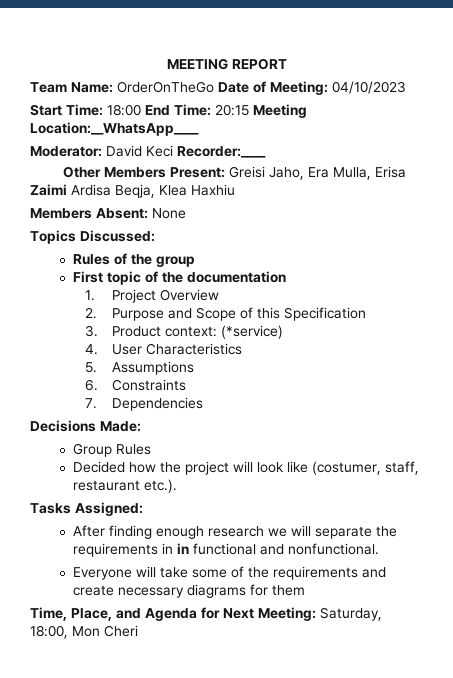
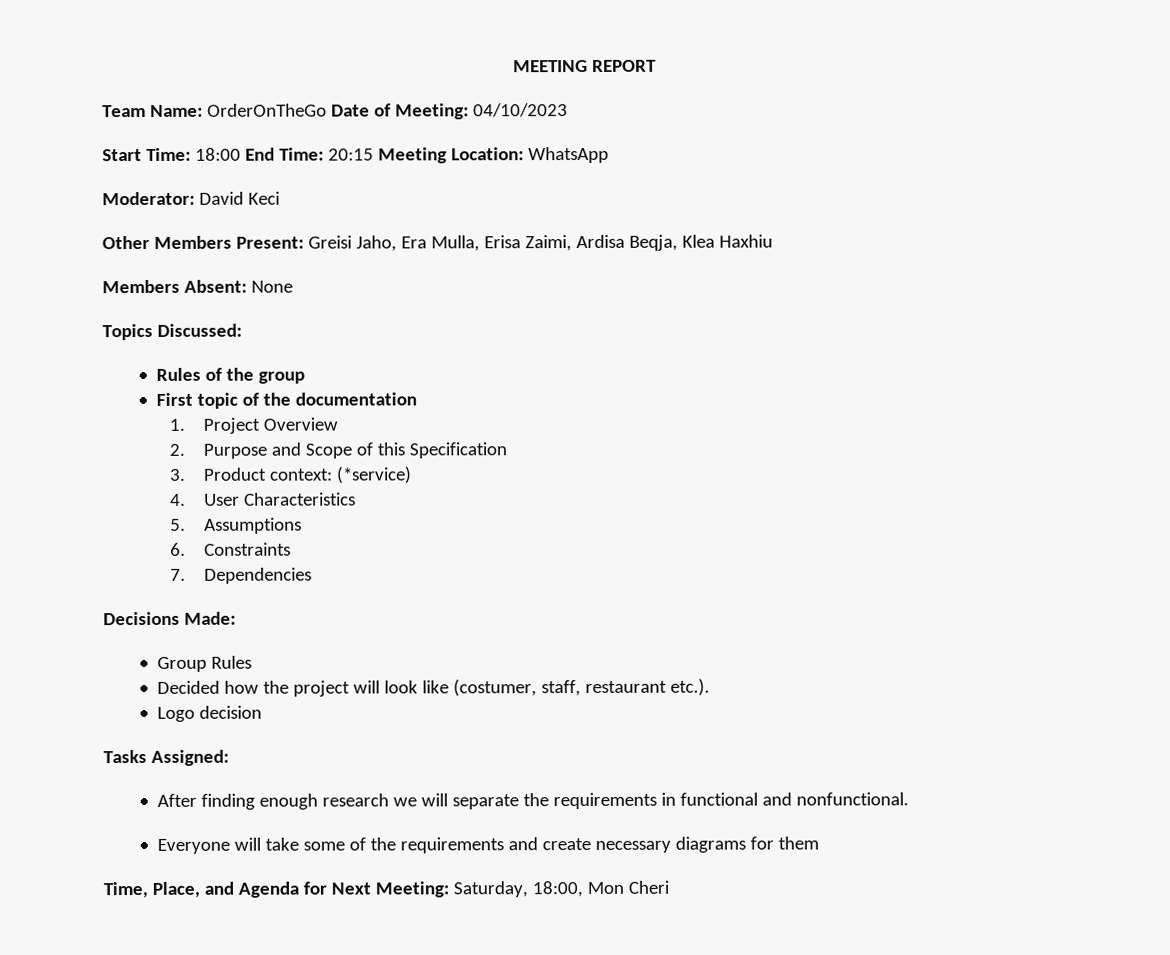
[30,122,199,136] Location:__WhatsApp____ -> [450,146,609,164] Location: WhatsApp
[177,146,266,158] Recorder:____ -> (280, 198) none
[30,184,67,196] Zaimi -> [524,235,572,252] Zaimi,
(177, 486) none -> [157,705,263,722] // Logo decision
[176,543,189,554] in -> (677, 799) none

